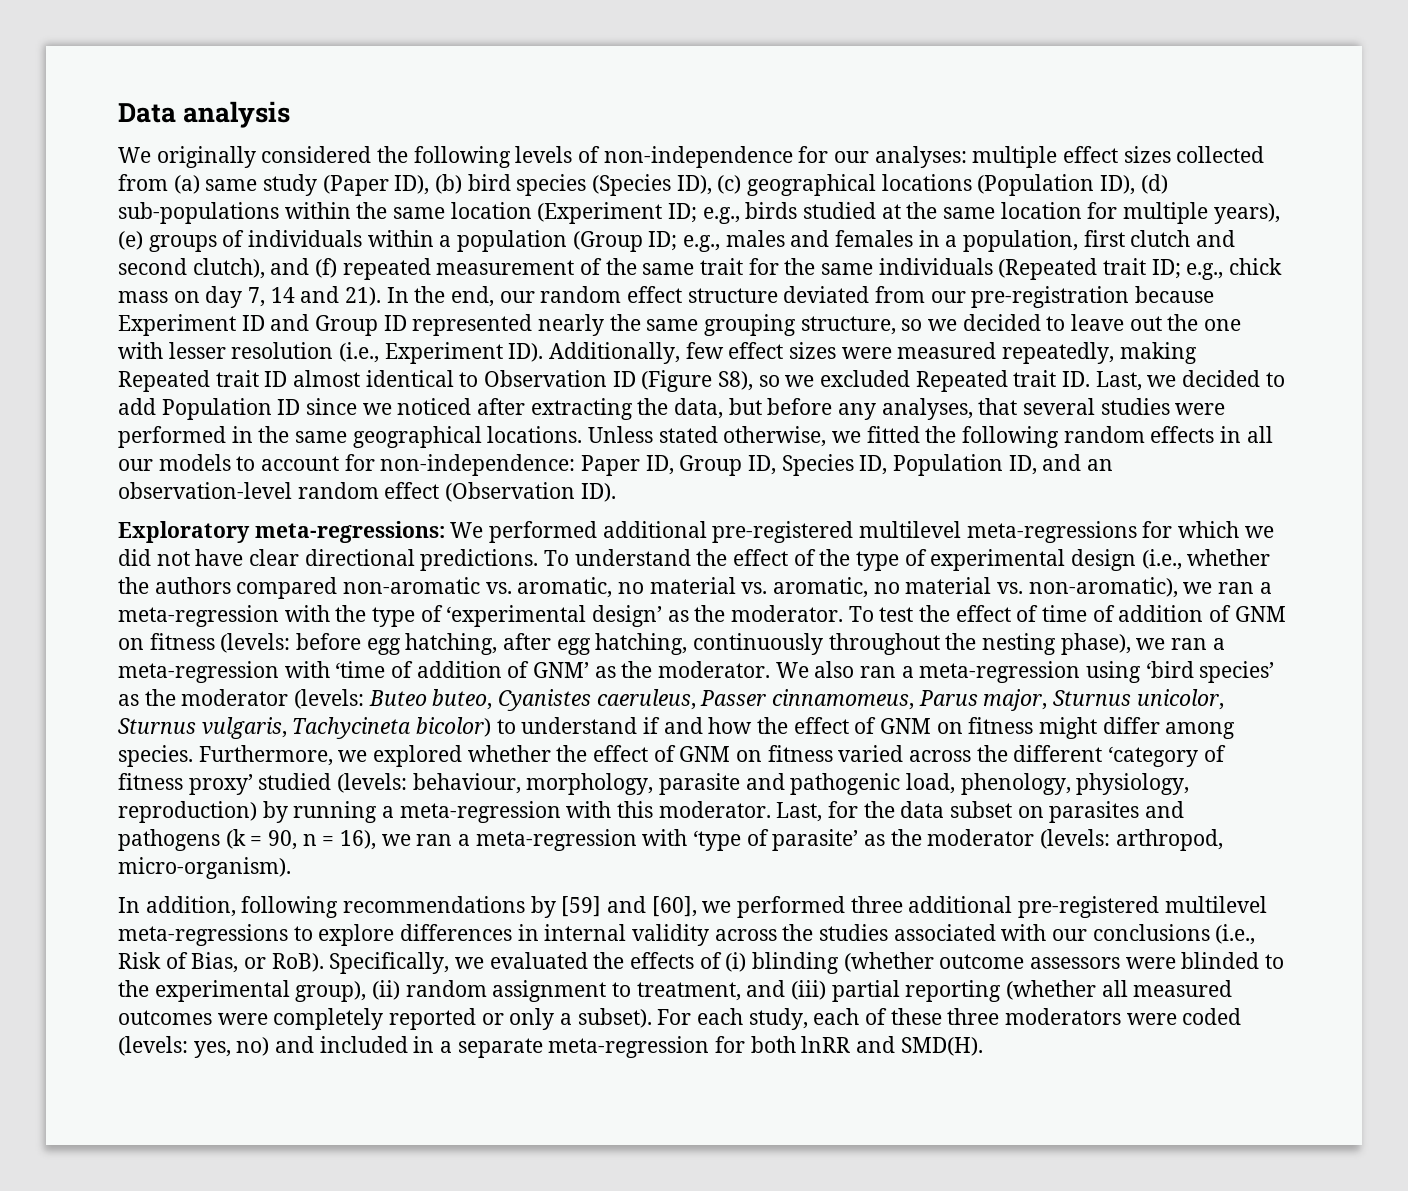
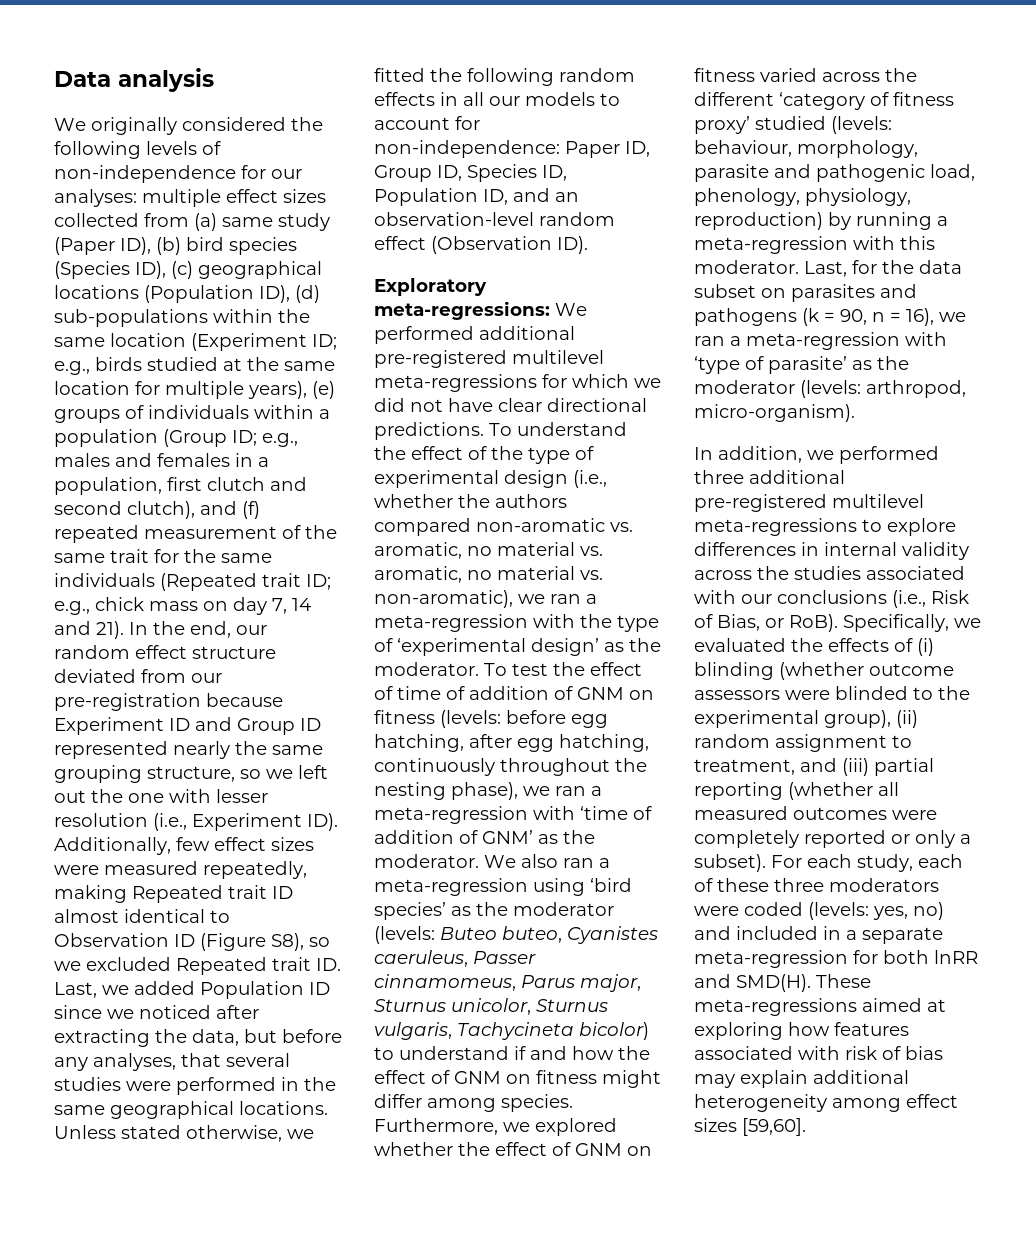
[962,314,1125,331] decided to leave -> [298,765,328,779] left
[1182,370,1285,387] [118,398,156,415] decided to add -> [134,981,195,995] added
[241,896,697,918] following recommendations by [59] and [60], -> (802, 454) none
(983, 1046) none -> [816,974,871,988] [694,998,946,1016] [694,1022,909,1040] [694,1046,943,1060] [694,1070,909,1088] [694,1094,958,1112] [694,1118,806,1136] These meta-regressions aimed at exploring how features associated with risk of bias may explain additional heterogeneity among effect sizes [59,60].

